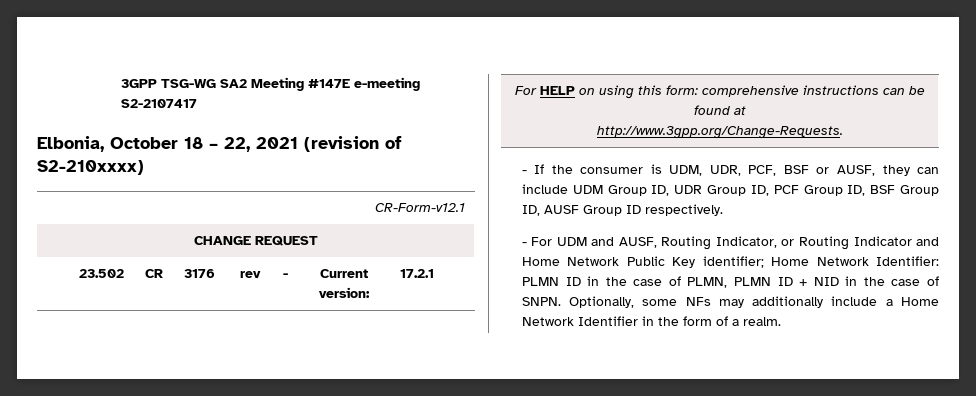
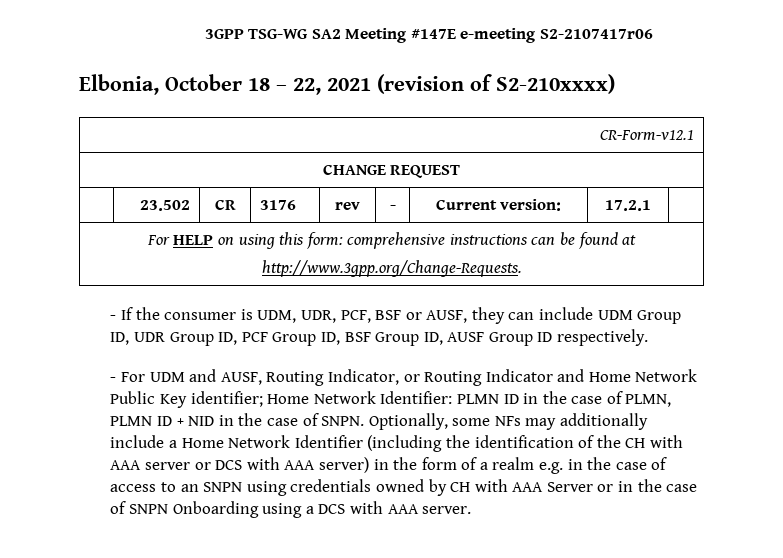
[120,99,197,108] S2-2107417 -> [540,29,654,39] S2-2107417r06
(638, 321) none -> [367,435,683,452] [110,457,369,473] (including the identification of the CH with AAA server or DCS with AAA server)
[742,317,781,326] realm. -> [492,457,668,474] [110,479,698,496] [110,501,472,518] realm e.g. in the case of access to an SNPN using credentials owned by CH with AAA Server or in the case of SNPN Onboarding using a DCS with AAA server.

